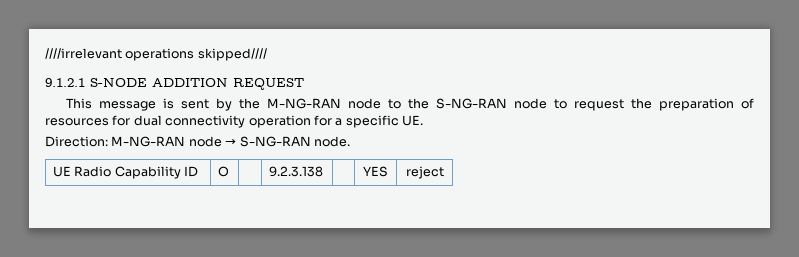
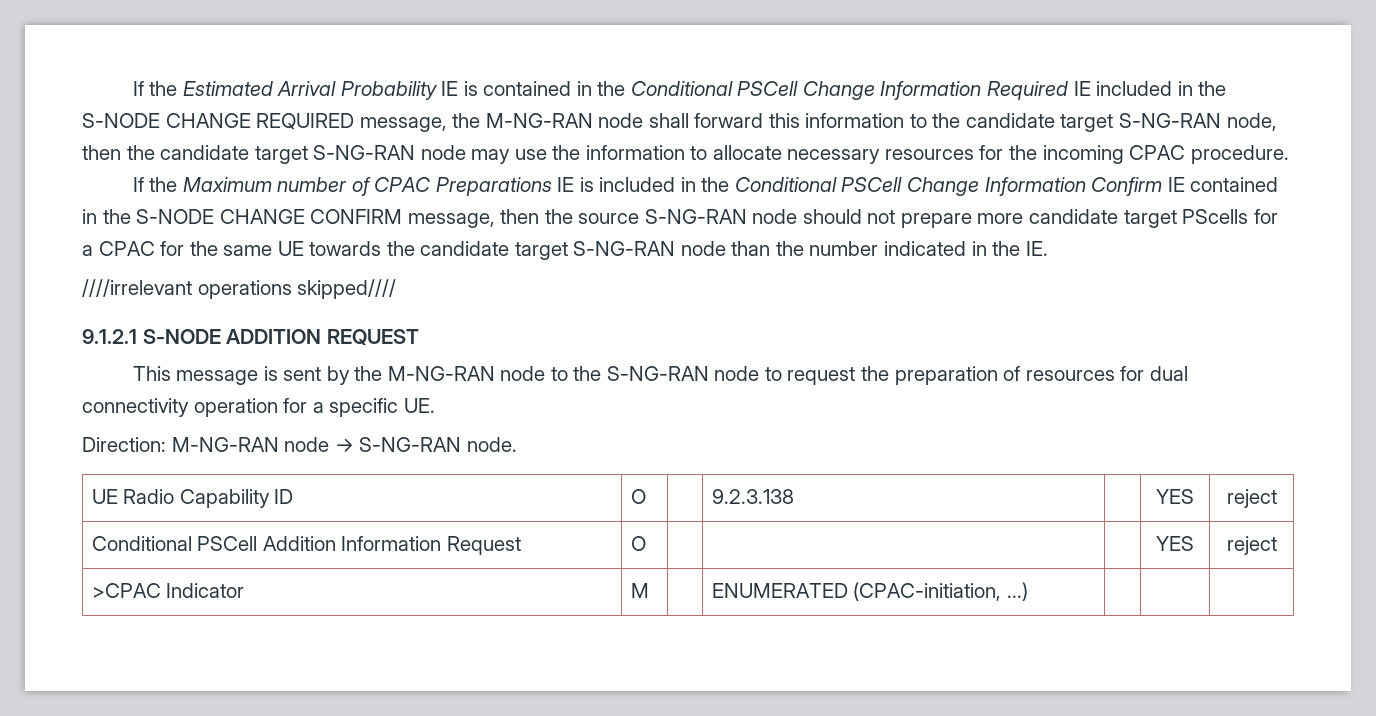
(45, 53) none -> [132,81,1227,100] [82,113,1277,132] [82,145,1289,164] [132,177,1279,196] [82,209,1278,228] [82,241,1048,260] If the Estimated Arrival Probability IE is contained in the Conditional PSCell Change Information Required IE included in the S-NODE CHANGE REQUIRED message, the M-NG-RAN node shall forward this information to the candidate target S-NG-RAN node, then the candidate target S-NG-RAN node may use the information to allocate necessary resources for the incoming CPAC procedure. // If the Maximum number of CPAC Preparations IE is included in the Conditional PSCell Change Information Confirm IE contained in the S-NODE CHANGE CONFIRM message, then the source S-NG-RAN node should not prepare more candidate target PScells for a CPAC for the same UE towards the candidate target S-NG-RAN node than the number indicated in the IE. //
(444, 172) none -> [91,536,521,555] [630,536,646,551] [1156,536,1194,551] [1226,536,1277,555] [91,583,245,598] [630,583,649,598] [711,582,1028,601] // Conditional PSCell Addition Information Request | O | | | | YES | reject // >CPAC Indicator | M | | ENUMERATED (CPAC-initiation, ...) | | |

